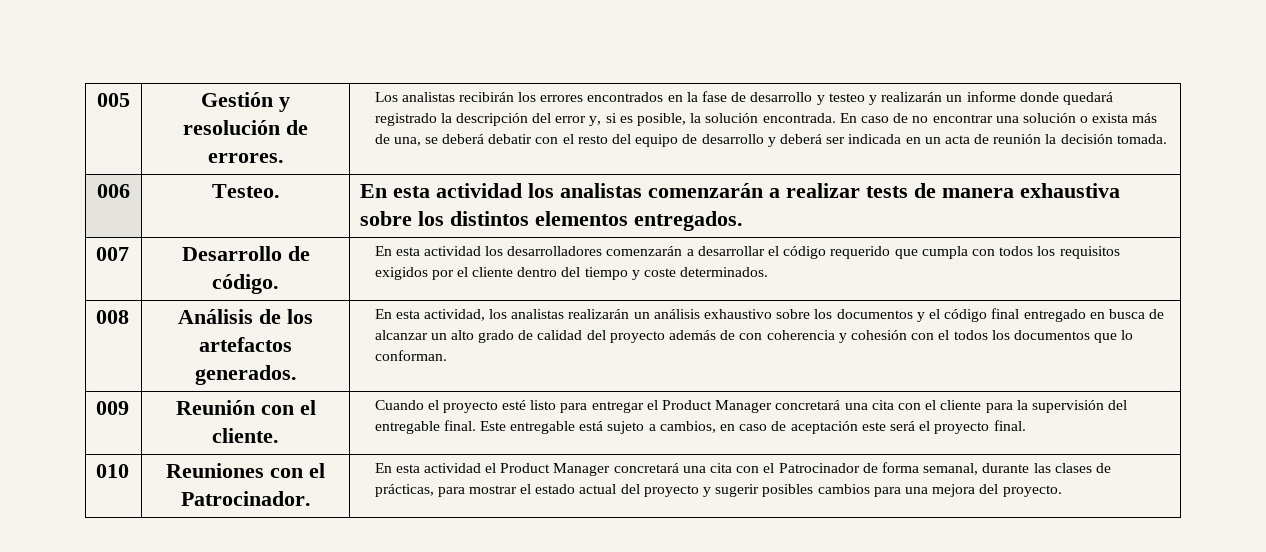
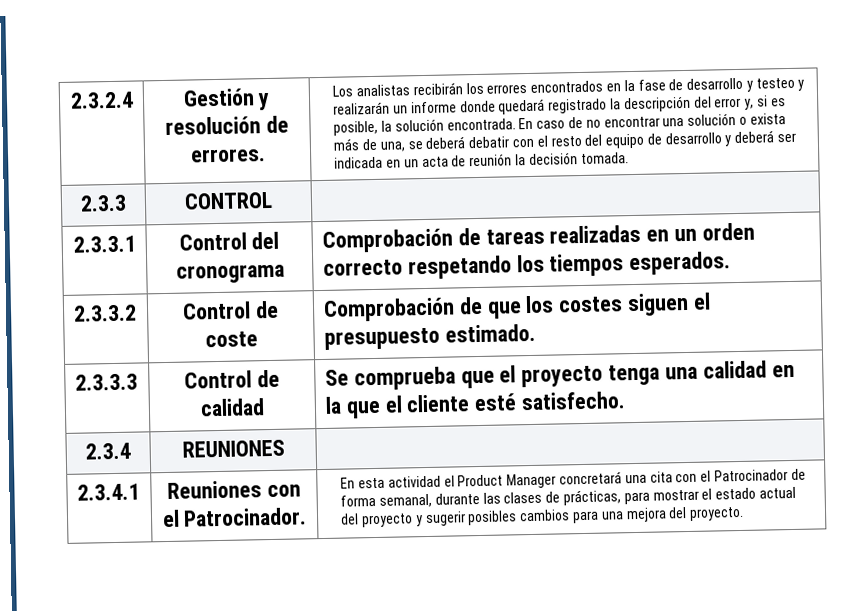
[97,93,130,107] 005 -> [69,91,134,109] 2.3.2.4
[97,184,130,198] [211,184,280,198] [360,183,1121,198] [360,211,744,231] [96,247,130,261] [181,246,310,261] [212,274,279,294] [374,246,1120,259] [374,267,769,280] [96,310,130,324] [178,309,313,324] [199,337,292,352] [194,365,297,385] [374,308,1165,322] [374,330,1134,343] [374,350,447,361] [96,401,130,415] [175,400,316,415] [212,428,279,443] [374,400,1128,413] [374,420,1026,434] [96,464,130,478] 006 | Testeo. | En esta actividad los analistas comenzarán a realizar tests de manera exhaustiva sobre los distintos elementos entregados. // 007 | Desarrollo de código. | En esta actividad los desarrolladores comenzarán a desarrollar el código requerido que cumpla con todos los requisitos exigidos por el cliente dentro del tiempo y coste determinados. // 008 | Análisis de los artefactos generados. | En esta actividad, los analistas realizarán un análisis exhaustivo sobre los documentos y el código final entregado en busca de alcanzar un alto grado de calidad del proyecto además de con coherencia y cohesión con el todos los documentos que lo conforman. // 009 | Reunión con el cliente. | Cuando el proyecto esté listo para entregar el Product Manager concretará una cita con el cliente para la supervisión del entregable final. Este entregable está sujeto a cambios, en caso de aceptación este será el proyecto final. // 010 -> [80,194,127,212] [184,191,273,210] [72,235,136,253] [178,231,280,251] [175,263,285,284] [321,222,756,253] [322,251,732,280] [72,304,137,322] [182,300,279,320] [204,331,258,348] [322,292,712,322] [323,323,536,350] [74,373,138,391] [184,369,280,389] [200,398,265,417] [324,360,796,391] [324,391,627,419] [85,442,131,460] [181,439,285,458] [76,483,140,501] 2.3.3 | CONTROL | // 2.3.3.1 | Control del cronograma | Comprobación de tareas realizadas en un orden correcto respetando los tiempos esperados. // 2.3.3.2 | Control de coste | Comprobación de que los costes siguen el presupuesto estimado. // 2.3.3.3 | Control de calidad | Se comprueba que el proyecto tenga una calidad en la que el cliente esté satisfecho. // 2.3.4 | REUNIONES | // 2.3.4.1

